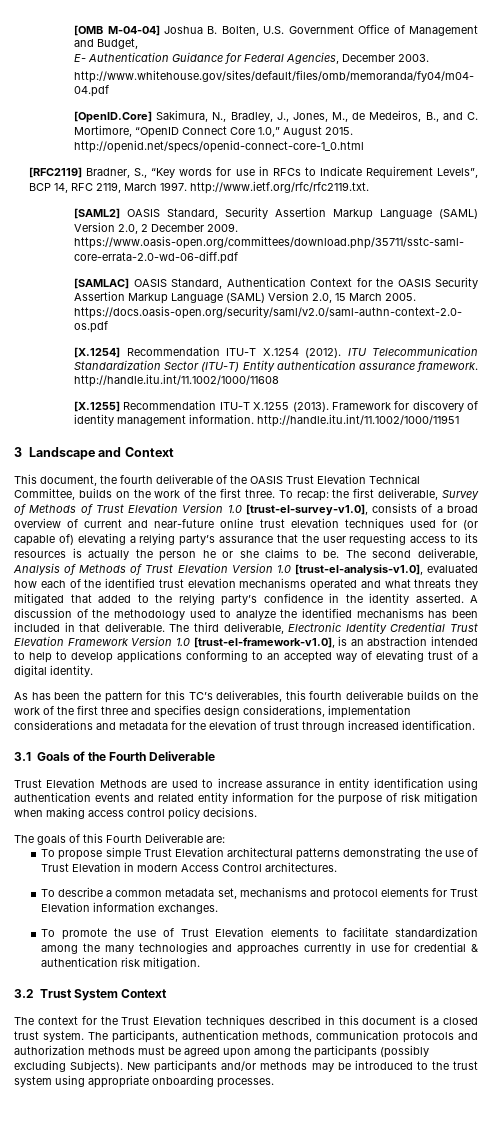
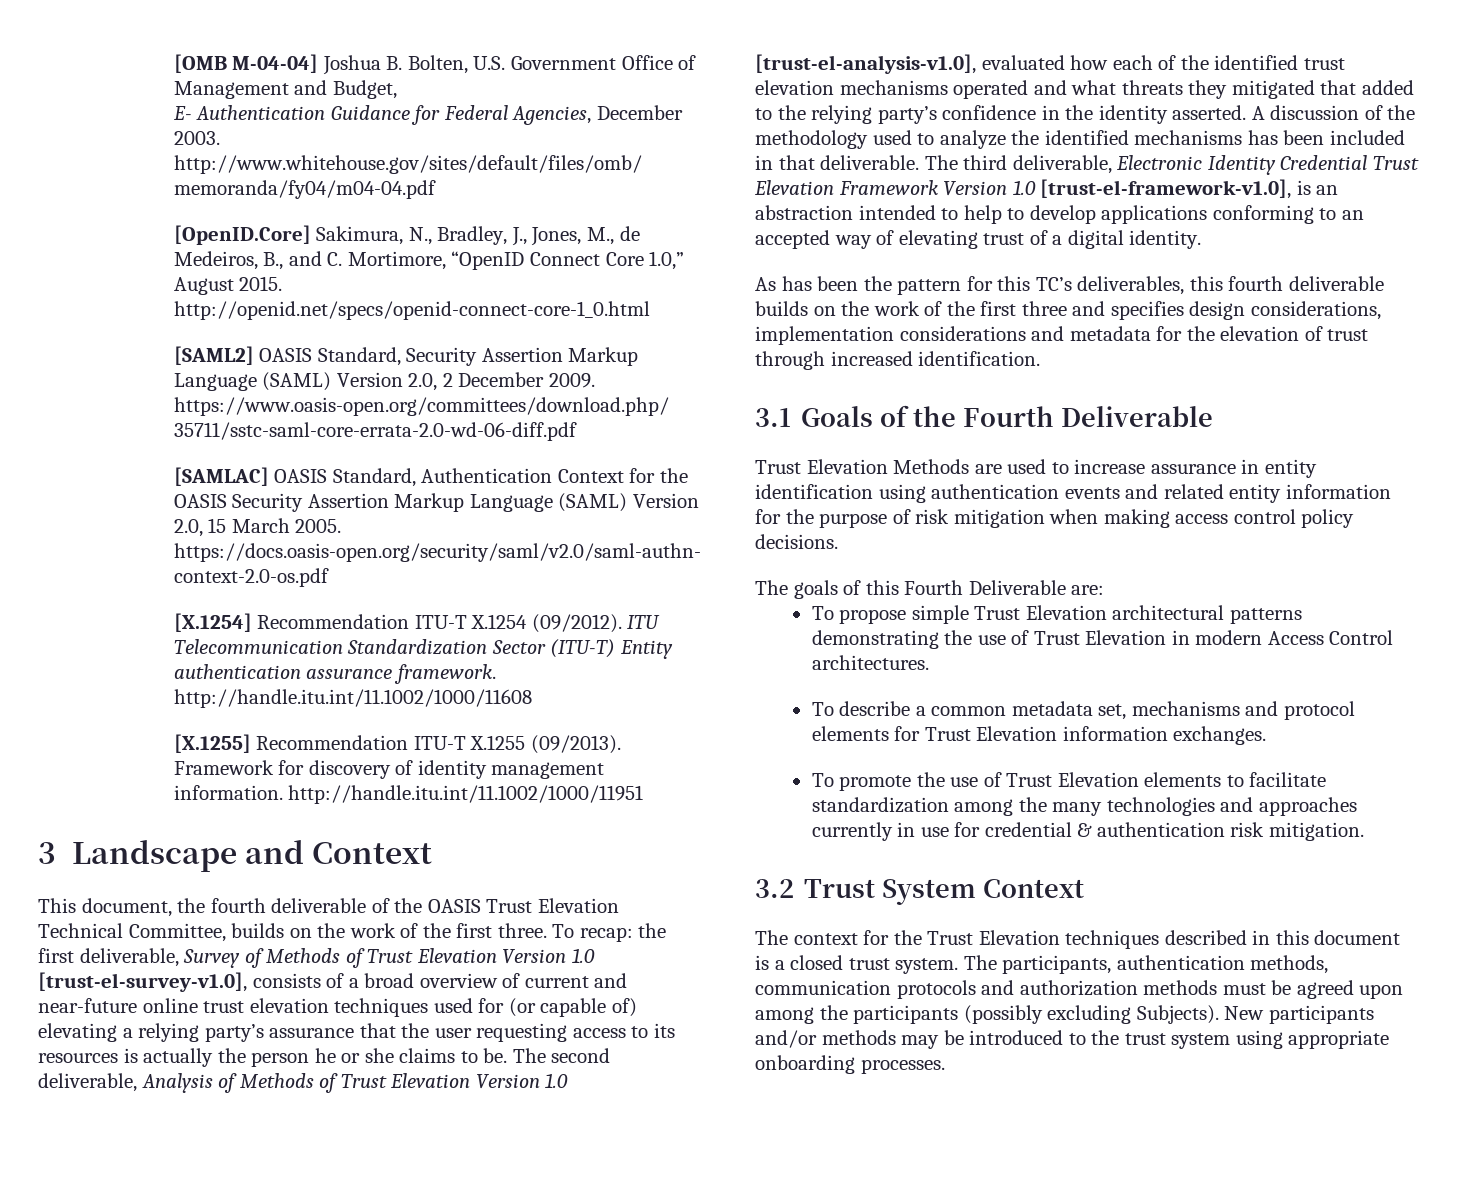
[29,166,479,179] [29,181,370,194] // [RFC2119] Bradner, S., “Key words for use in RFCs to Indicate Requirement Levels”, BCP 14, RFC 2119, March 1997. http://www.ietf.org/rfc/rfc2119.txt. -> (650, 310) none
[305,348,342,358] (2012). -> [531,614,622,633] (09/2012).
[292,402,329,412] (2013). -> [530,735,621,754] (09/2013).

